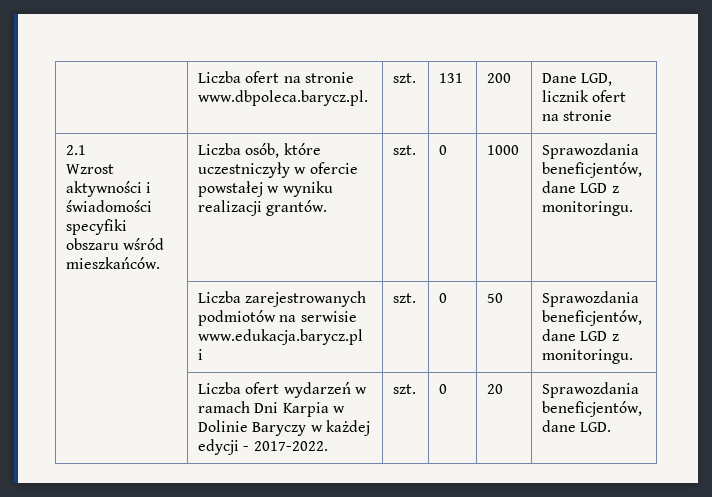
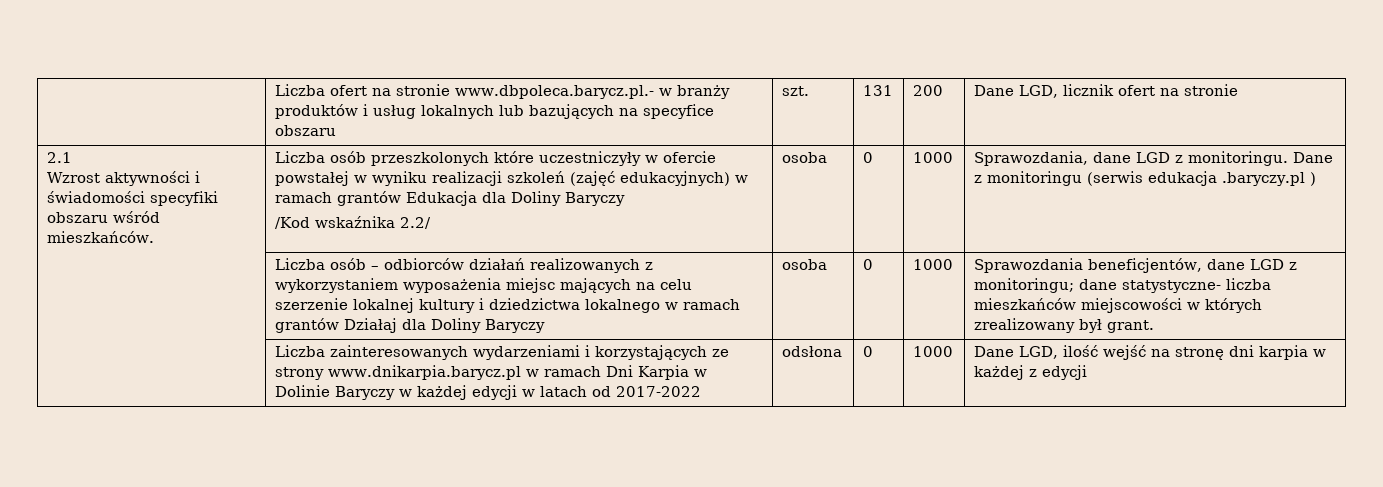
[198,90,369,106] www.dbpoleca.barycz.pl. -> [454,85,730,99] [274,104,714,119] [274,125,336,136] www.dbpoleca.barycz.pl.- w branży produktów i usług lokalnych lub bazujących na specyfice obszaru
[245,143,280,158] osób, -> [329,151,489,166] osób przeszkolonych
[266,200,328,216] [393,145,417,155] grantów. | szt. -> [506,171,748,186] [274,191,625,206] [274,216,431,229] [781,152,827,163] [862,152,873,163] [912,152,953,163] [973,151,1333,166] [973,171,1316,186] [274,258,653,273] [274,278,692,293] [274,298,740,313] [274,318,545,333] [781,259,827,270] szkoleń (zajęć edukacyjnych) w ramach grantów Edukacja dla Doliny Baryczy // /Kod wskaźnika 2.2/ | osoba | 0 | 1000 | Sprawozdania, dane LGD z monitoringu. Dane z monitoringu (serwis edukacja .baryczy.pl ) // | Liczba osób – odbiorców działań realizowanych z wykorzystaniem wyposażenia miejsc mających na celu szerzenie lokalnej kultury i dziedzictwa lokalnego w ramach grantów Działaj dla Doliny Baryczy | osoba
[542,201,634,216] [198,291,367,307] [198,310,357,326] [198,329,364,345] [198,349,204,360] [393,293,417,303] [439,293,448,303] [487,293,504,303] [542,291,640,307] [542,310,643,326] [542,329,619,341] [542,349,634,364] [198,382,351,398] monitoringu. // | Liczba zarejestrowanych podmiotów na serwisie www.edukacja.barycz.pl i | szt. | 0 | 50 | Sprawozdania beneficjentów, dane LGD z monitoringu. // | Liczba ofert wydarzeń -> [973,278,1271,293] [973,298,1262,313] [973,318,1154,333] [274,345,729,360] [274,365,521,380] monitoringu; dane statystyczne- liczba mieszkańców miejscowości w których zrealizowany był grant. // | Liczba zainteresowanych wydarzeniami i korzystających ze strony www.dnikarpia.barycz.pl
[243,441,328,451] [393,384,417,394] [439,384,448,394] [487,384,504,394] [542,382,640,398] [542,401,643,417] [542,420,612,432] - 2017-2022. | szt. | 0 | 20 | Sprawozdania beneficjentów, dane LGD. -> [521,386,701,397] [781,346,842,357] [862,346,873,357] [912,346,953,357] [973,345,1326,360] [973,365,1087,380] w latach od 2017-2022 | odsłona | 0 | 1000 | Dane LGD, ilość wejść na stronę dni karpia w każdej z edycji

